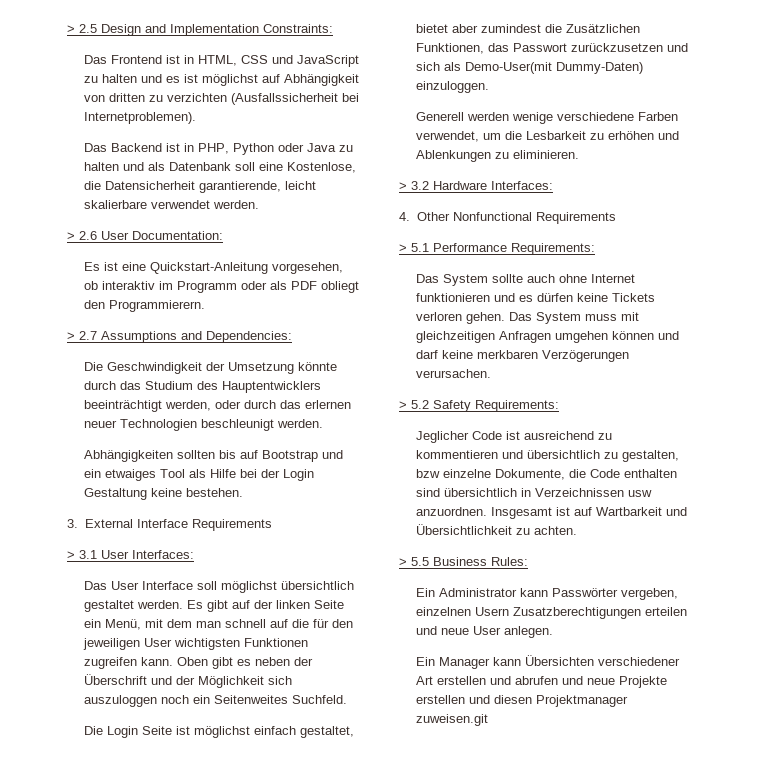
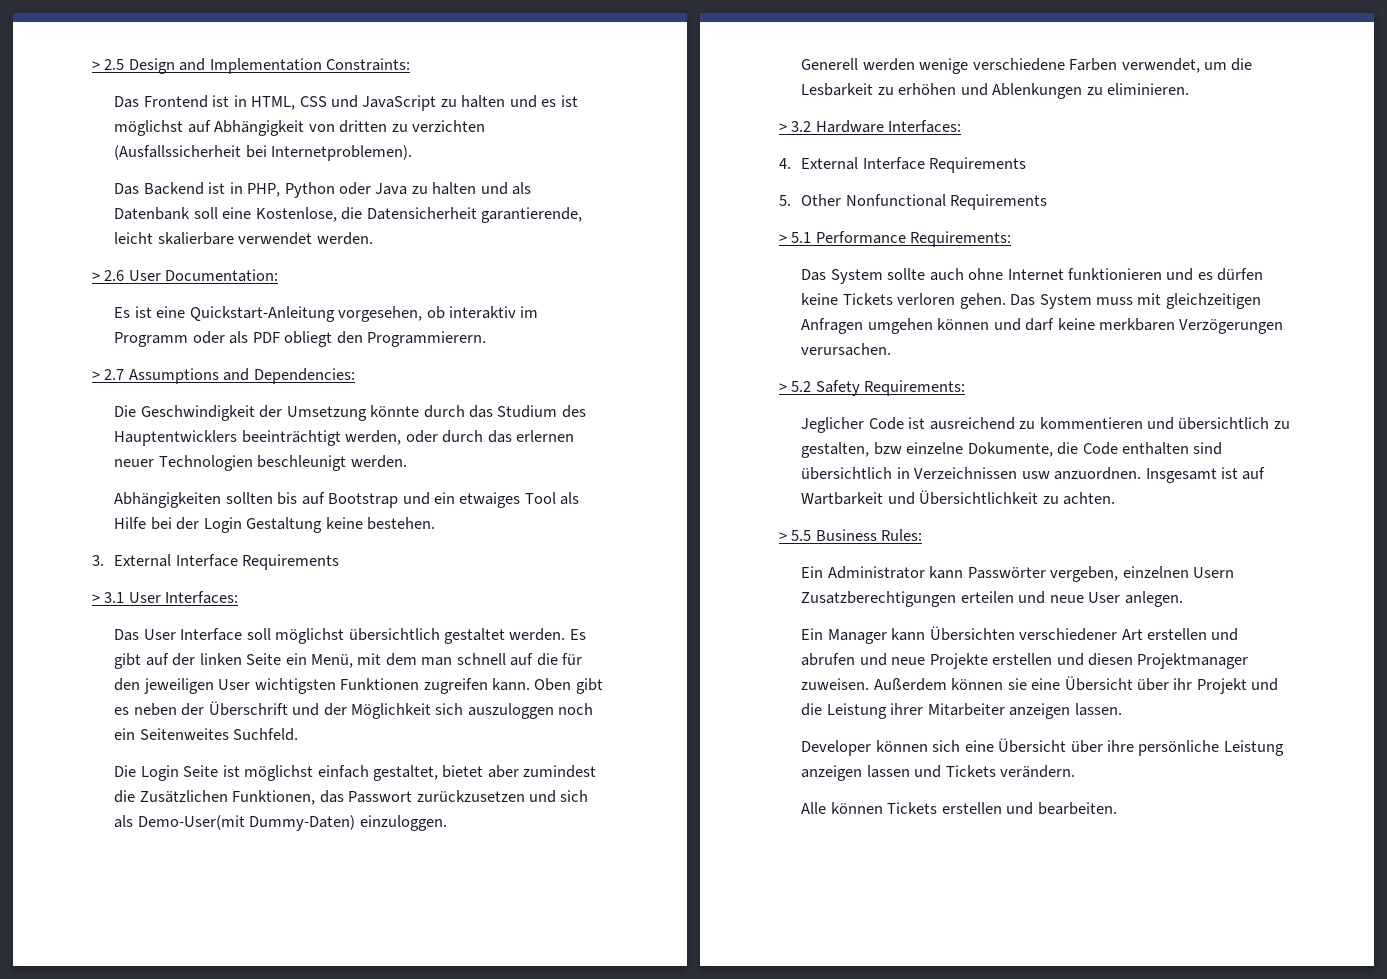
(410, 216) none -> [801,157,1027,173] [779,195,791,206] External Interface Requirements // 5.
[415,714,488,726] zuweisen.git -> [801,676,1279,694] [801,703,1122,719] [801,738,1284,756] [801,765,1076,781] [801,802,1117,815] zuweisen. Außerdem können sie eine Übersicht über ihr Projekt und die Leistung ihrer Mitarbeiter anzeigen lassen. // Developer können sich eine Übersicht über ihre persönliche Leistung anzeigen lassen und Tickets verändern. // Alle können Tickets erstellen und bearbeiten.

